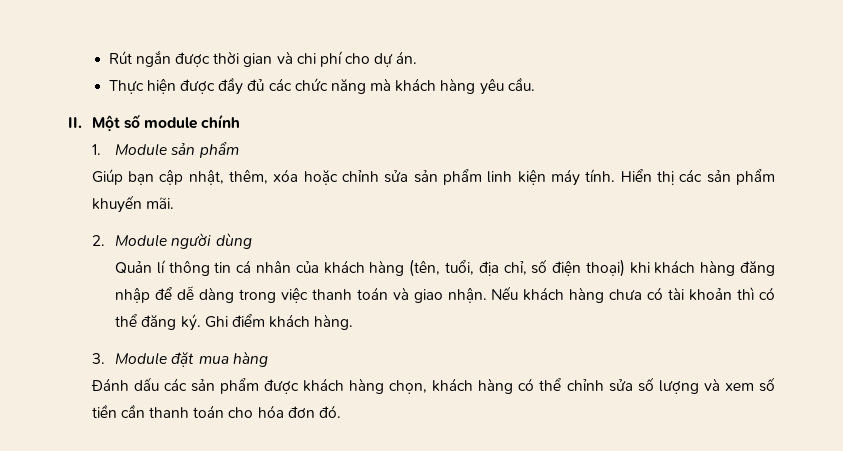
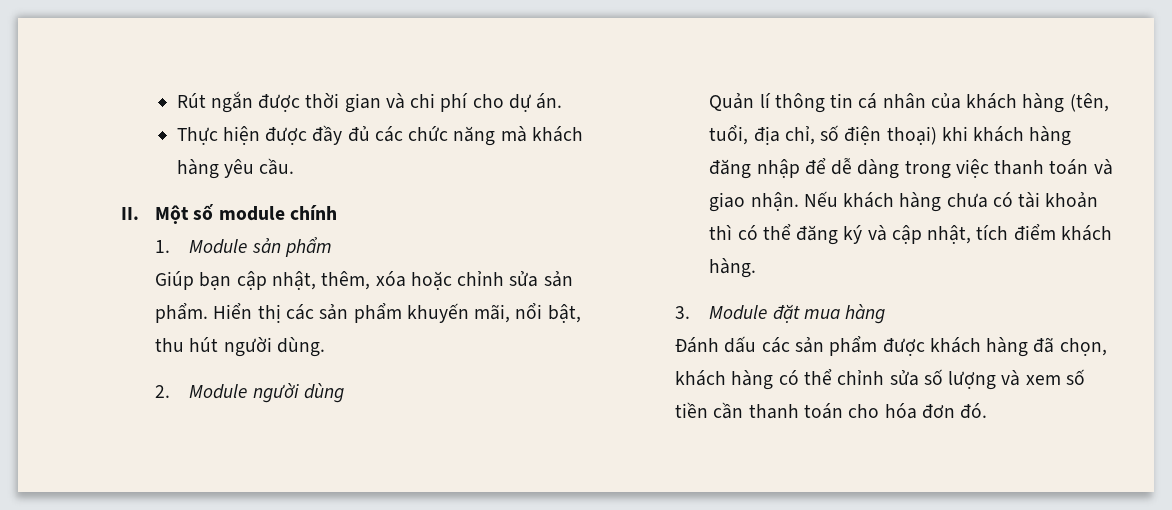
[442,169,616,186] phẩm linh kiện máy tính. -> [155,303,209,323] phẩm.
[145,197,174,209] mãi. -> [474,303,581,323] [155,337,325,357] mãi, nổi bật, thu hút người dùng.
[180,314,228,331] ký. Ghi -> [843,225,1009,244] ký và cập nhật, tích
(385, 386) none -> [1033,337,1055,353] đã

